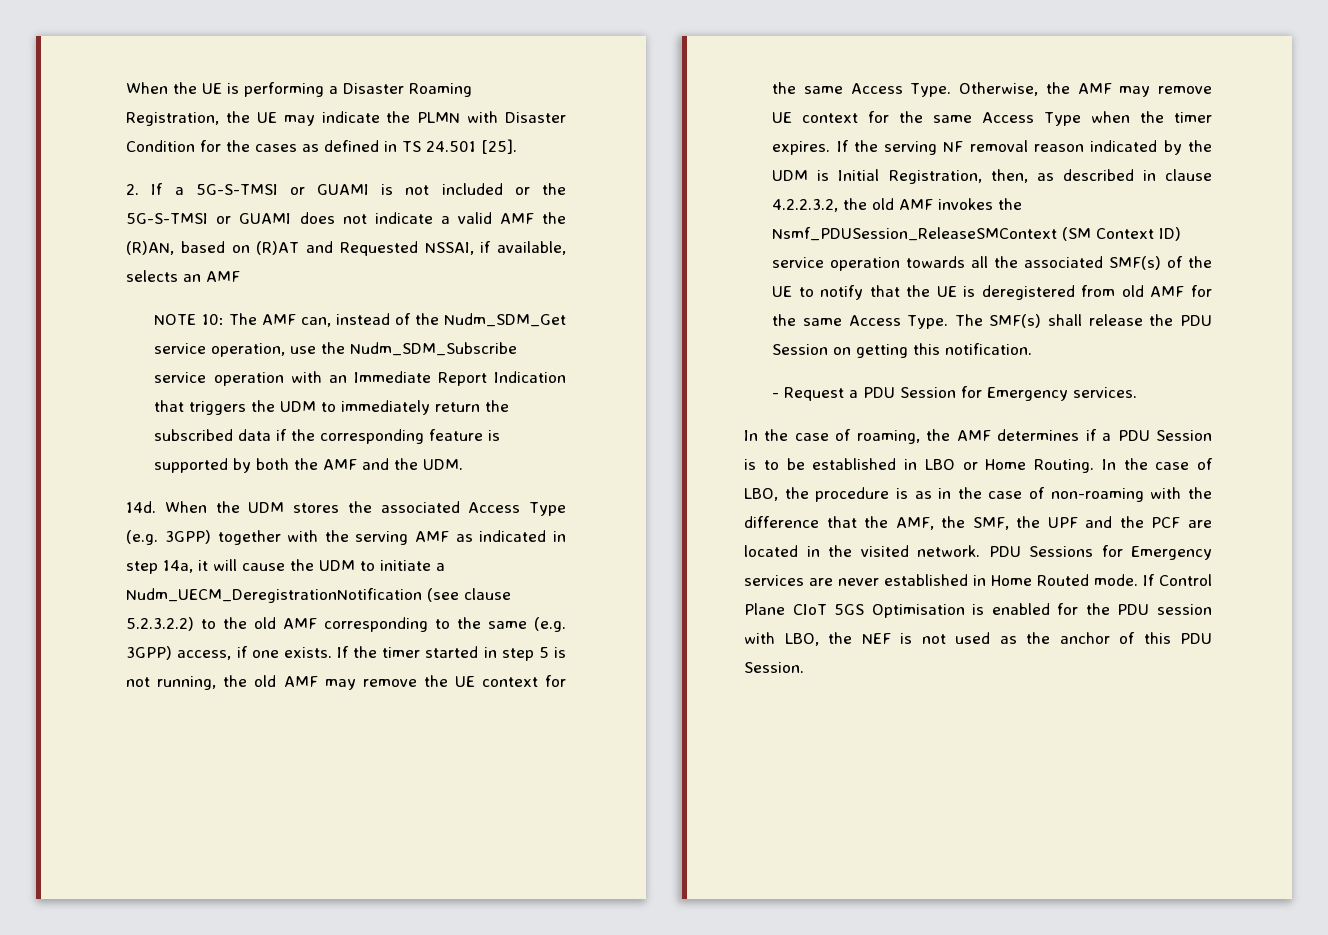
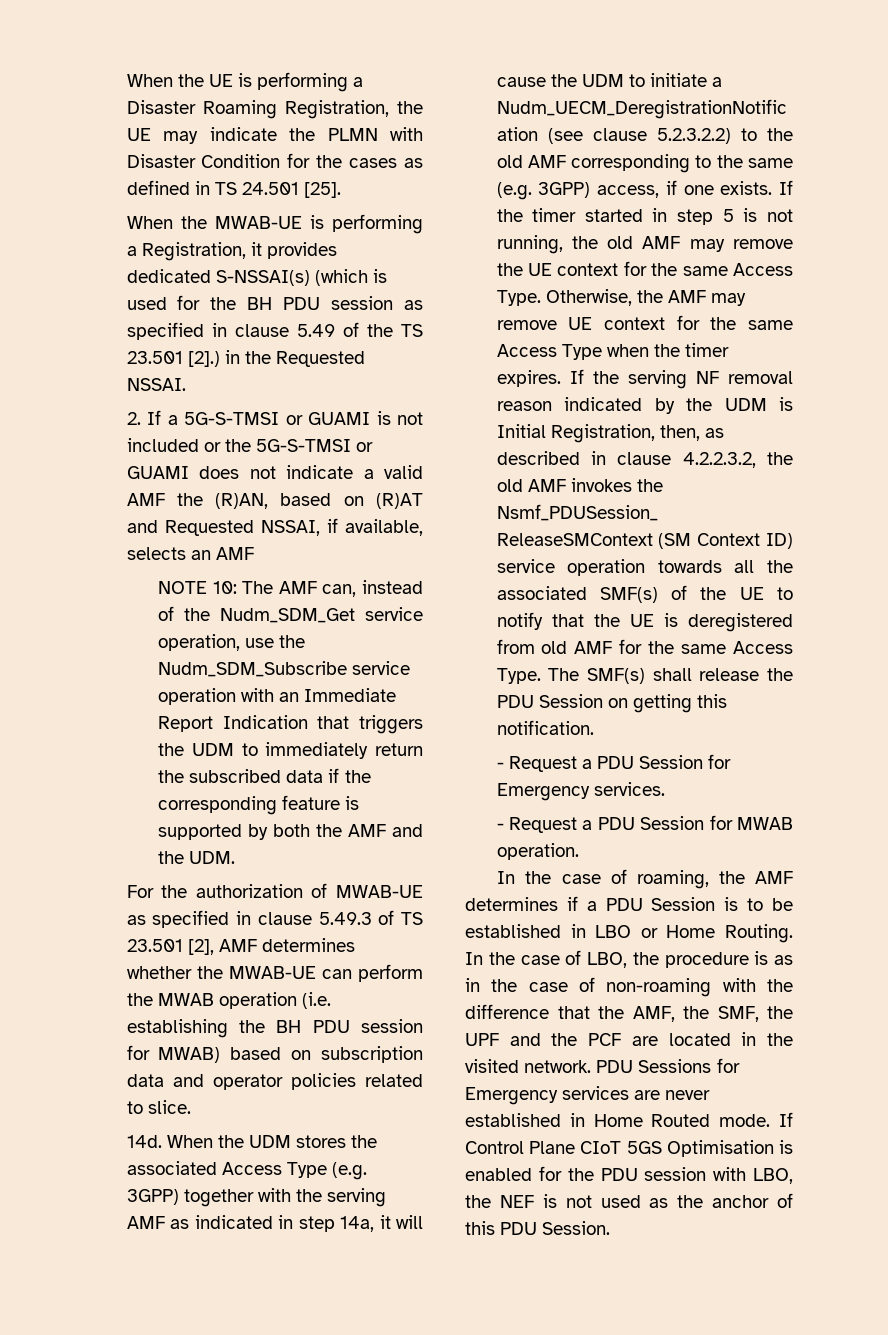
(518, 146) none -> [126,214,423,234] [126,242,337,261] [126,269,387,286] [126,295,423,310] [126,322,423,340] [126,350,366,367] [126,378,186,391] // When the MWAB-UE is performing a Registration, it provides dedicated S-NSSAI(s) (which is used for the BH PDU session as specified in clause 5.49 of the TS 23.501 [2].) in the Requested NSSAI.
(464, 464) none -> [126,883,423,898] [126,910,423,928] [126,938,355,955] [126,964,423,982] [126,992,331,1009] [126,1019,423,1038] [126,1045,423,1063] [126,1073,423,1090] [126,1100,191,1114] // For the authorization of MWAB-UE as specified in clause 5.49.3 of TS 23.501 [2], AMF determines whether the MWAB-UE can perform the MWAB operation (i.e. establishing the BH PDU session for MWAB) based on subscription data and operator policies related to slice.
(1138, 392) none -> [496,815,793,833] [496,843,579,860] // - Request a PDU Session for MWAB operation.

